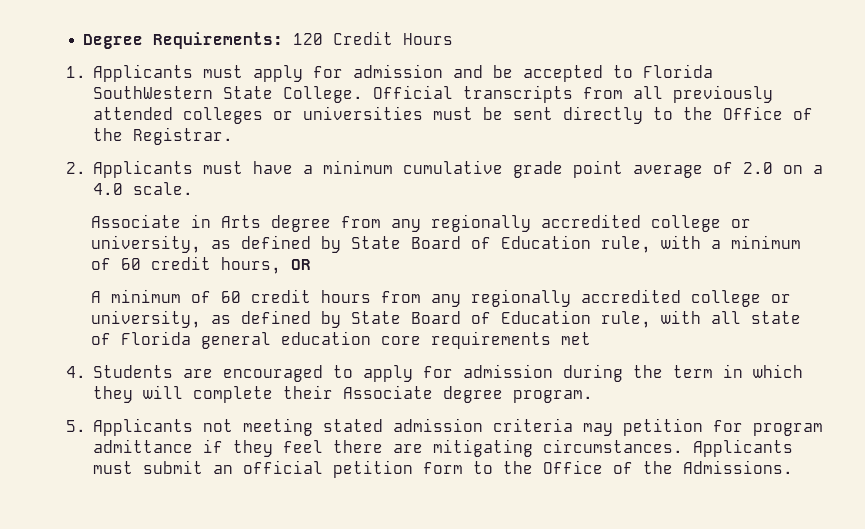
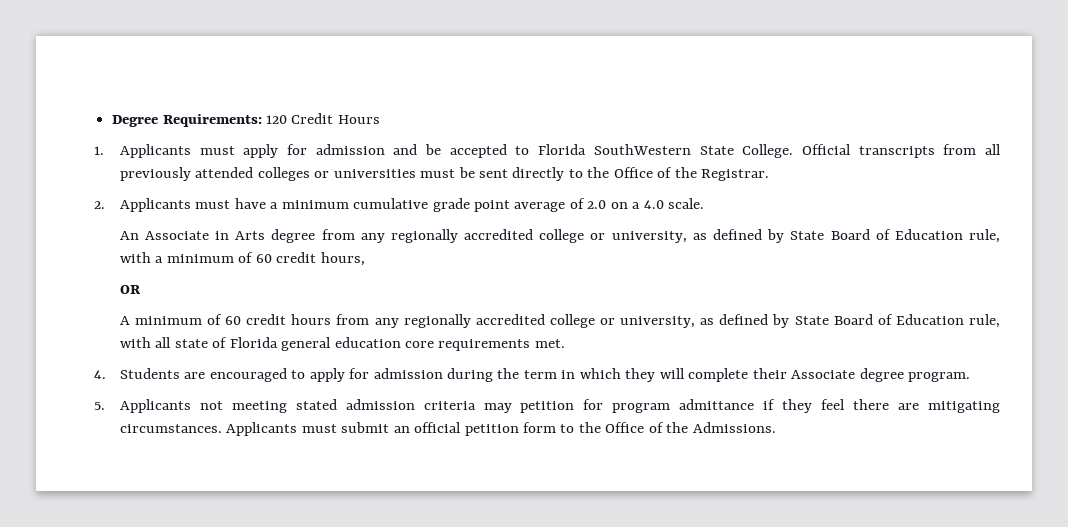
(194, 188) none -> [119,231,139,240] An
(282, 265) none -> (365, 259) //
[561,332,592,345] met -> [534,339,565,348] met.

